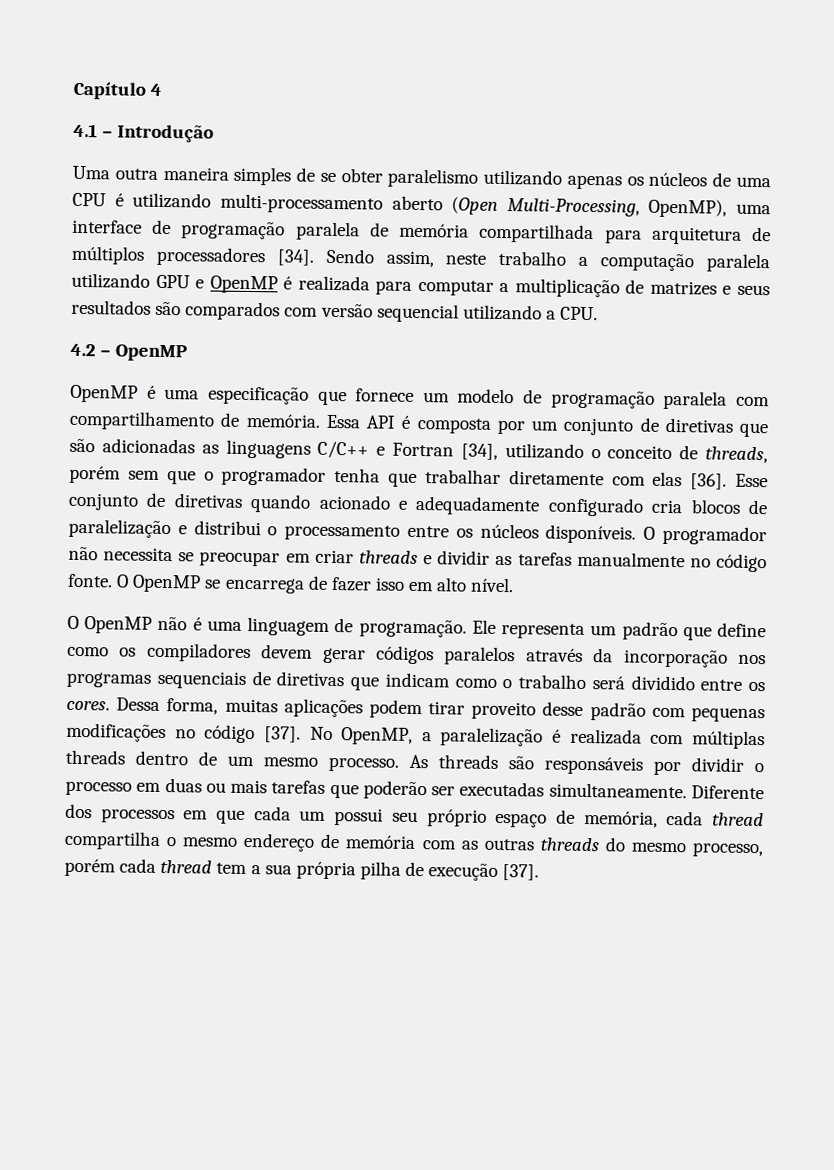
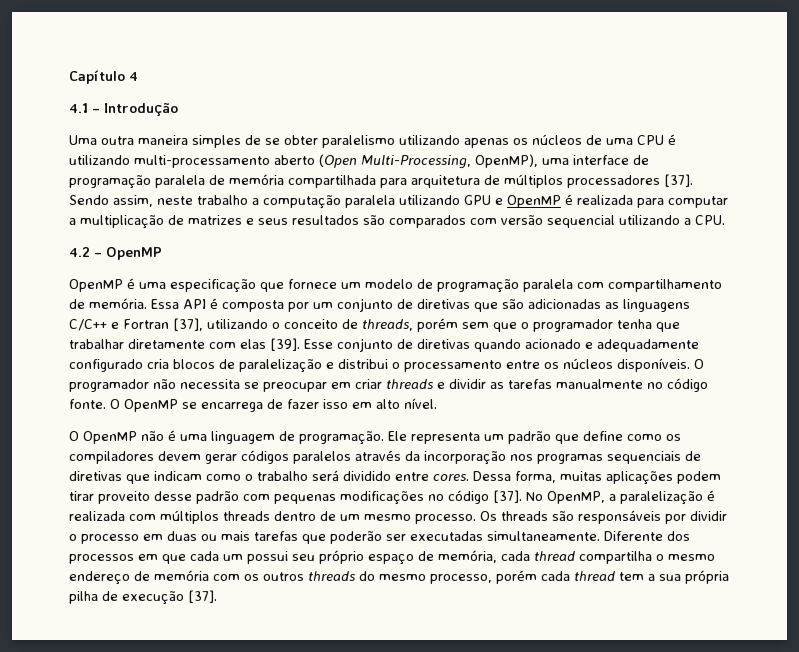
[276,249,314,266] [34]. -> [664,174,693,187] [37].
[460,443,498,460] [34], -> [173,318,203,331] [37],
[690,473,728,490] [36]. -> [270,338,300,351] [39].
[748,681,765,692] os -> (429, 476) none
[692,730,765,750] múltiplas -> [160,510,219,524] múltiplos
[409,754,428,769] As -> [480,511,497,521] Os
[460,838,534,851] as outras -> [244,572,304,581] os outros

